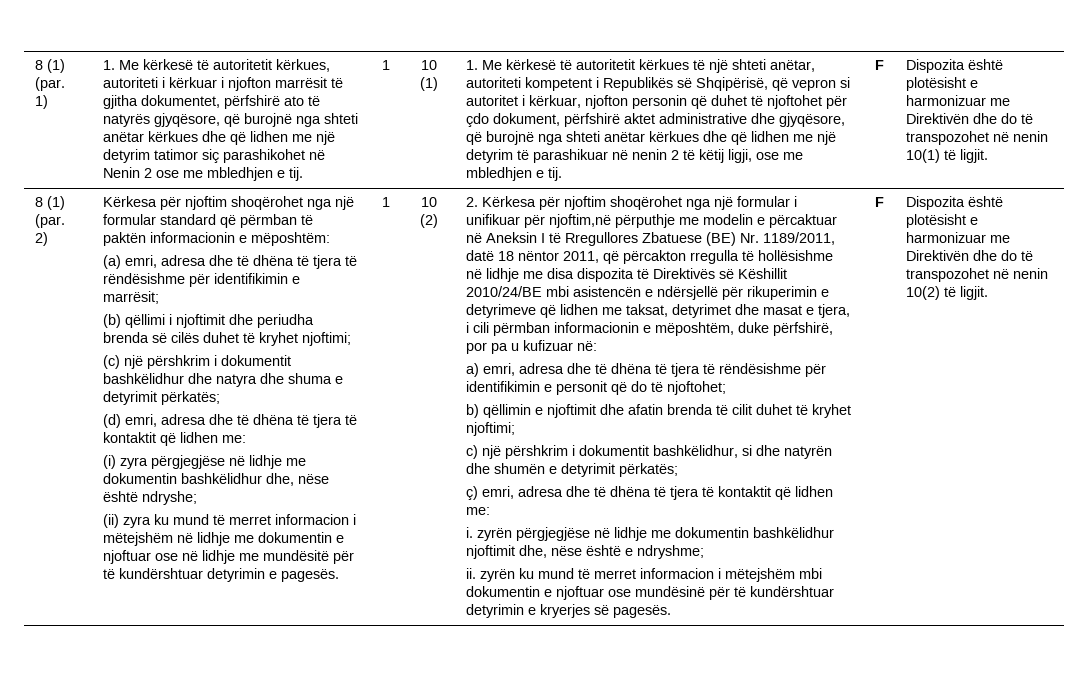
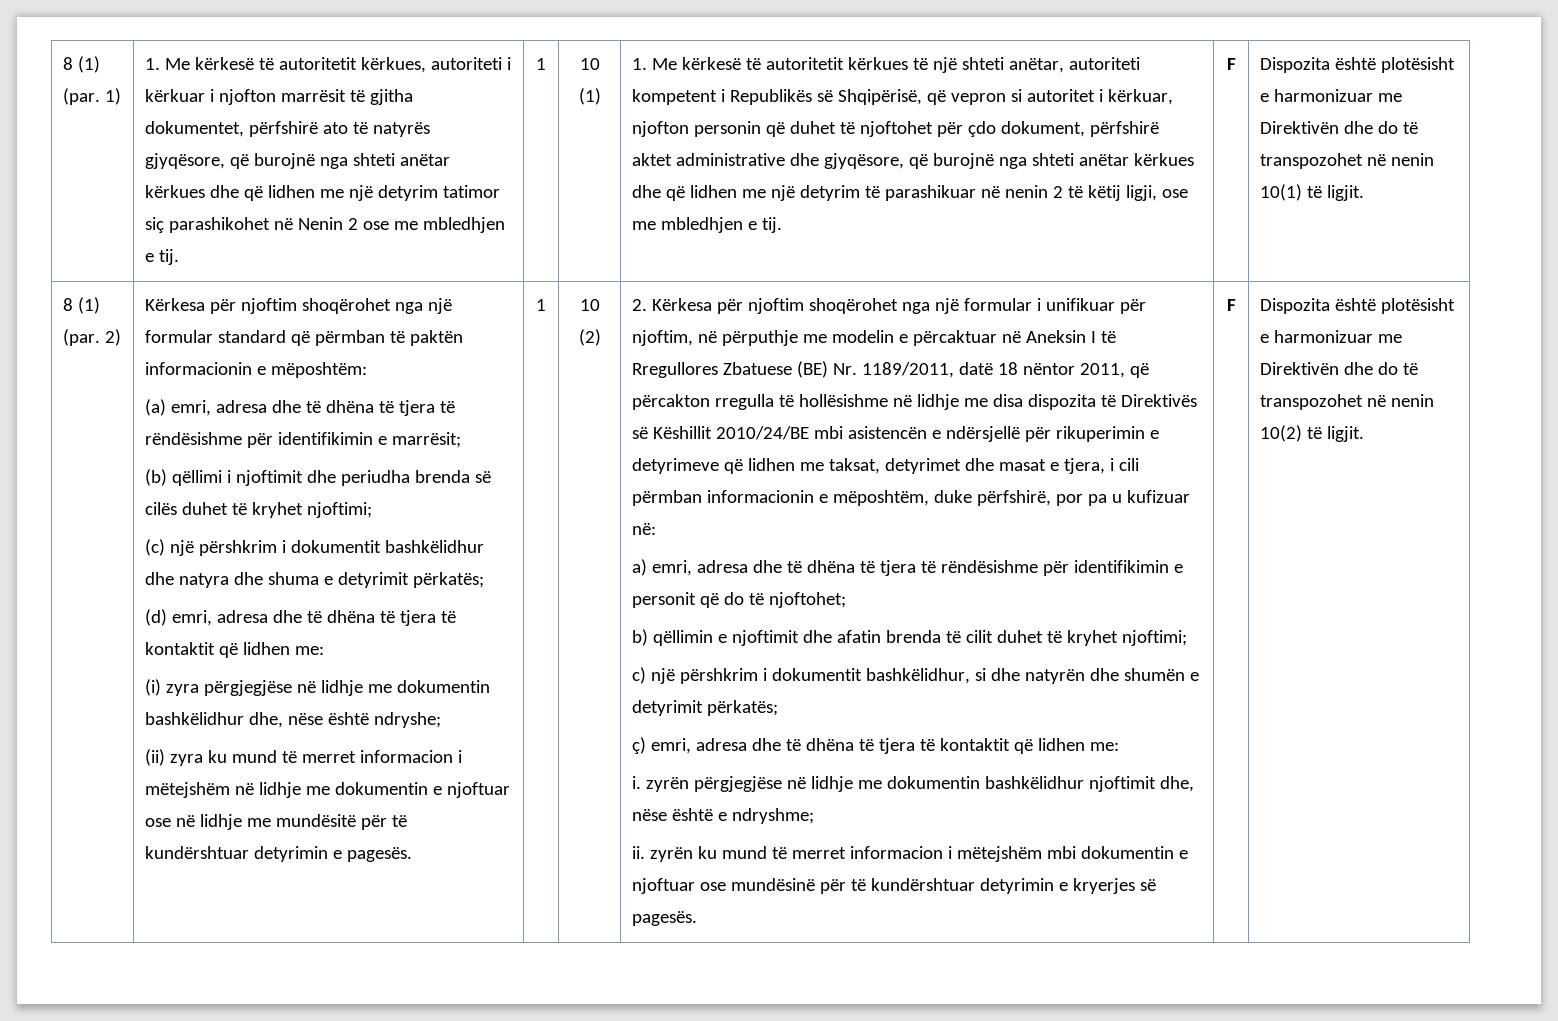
[549,214,612,228] njoftim,në -> [632,330,718,346] njoftim, në

